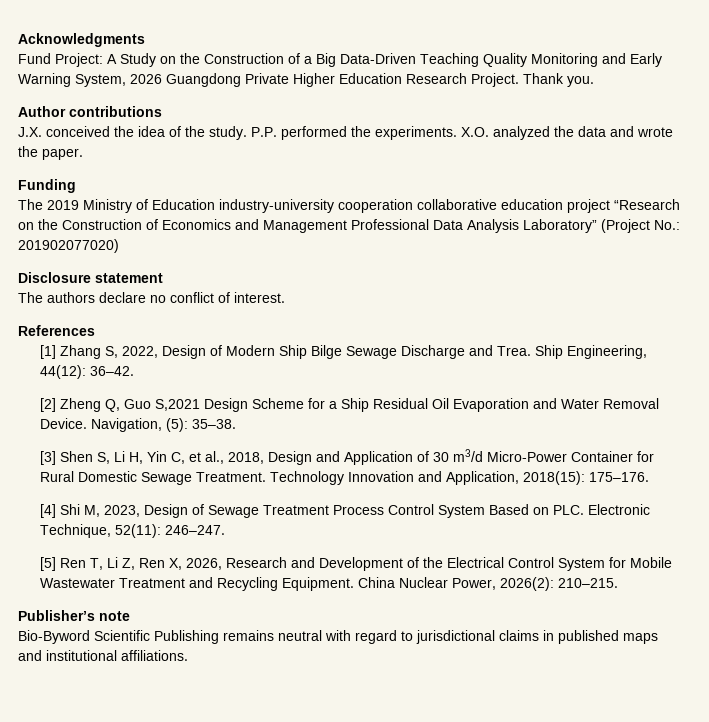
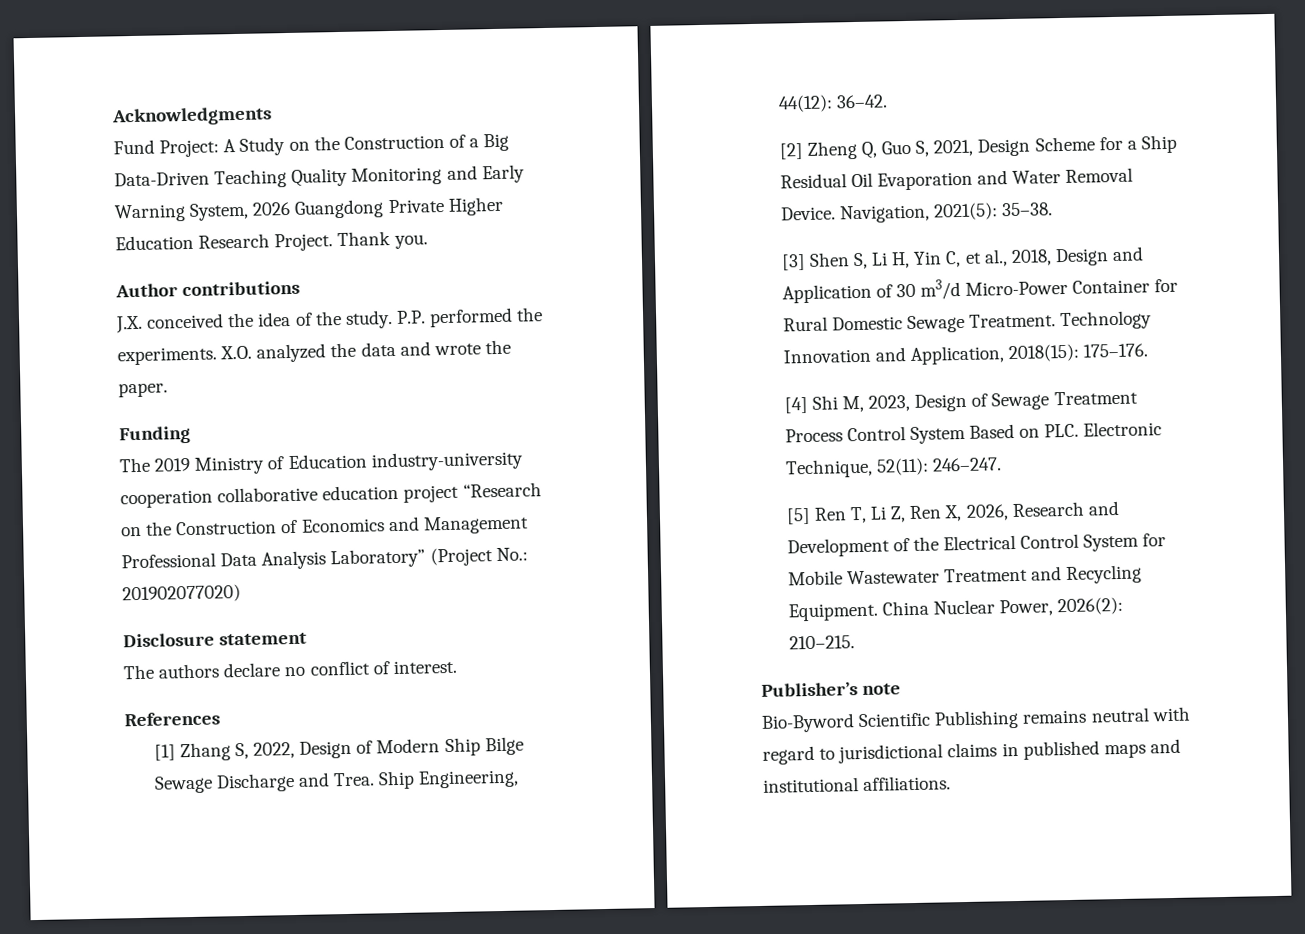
[155,399,201,411] S,2021 -> [915,139,975,157] S, 2021,
[166,418,189,432] (5): -> [932,202,998,221] 2021(5):

